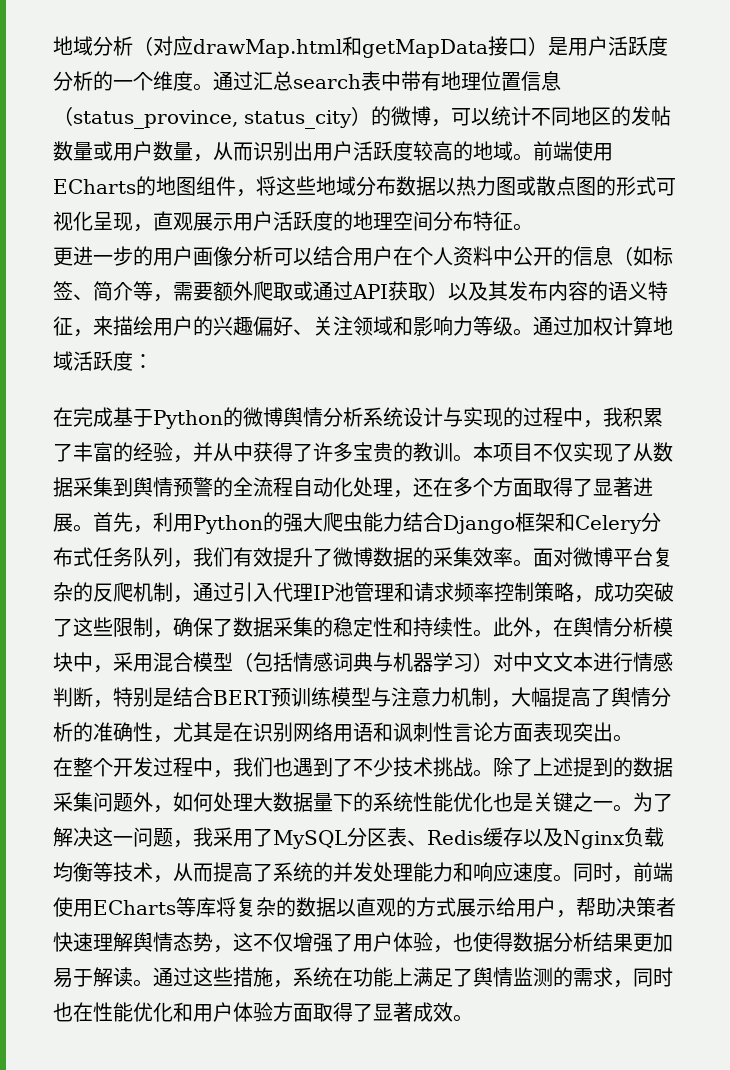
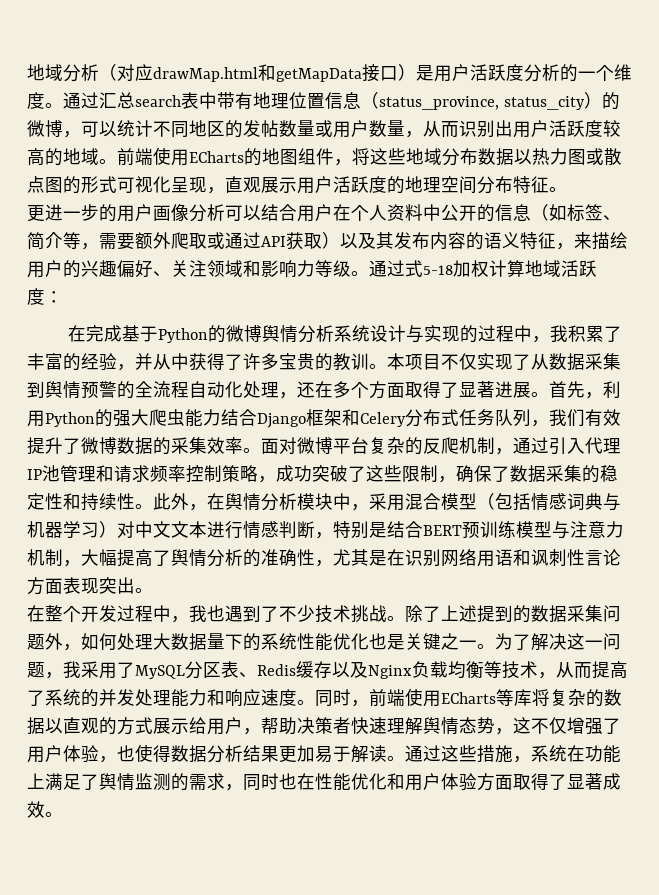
(573, 326) none -> [405,260,453,277] 式5-18
[253,757,273,777] 们 -> (207, 613) none

